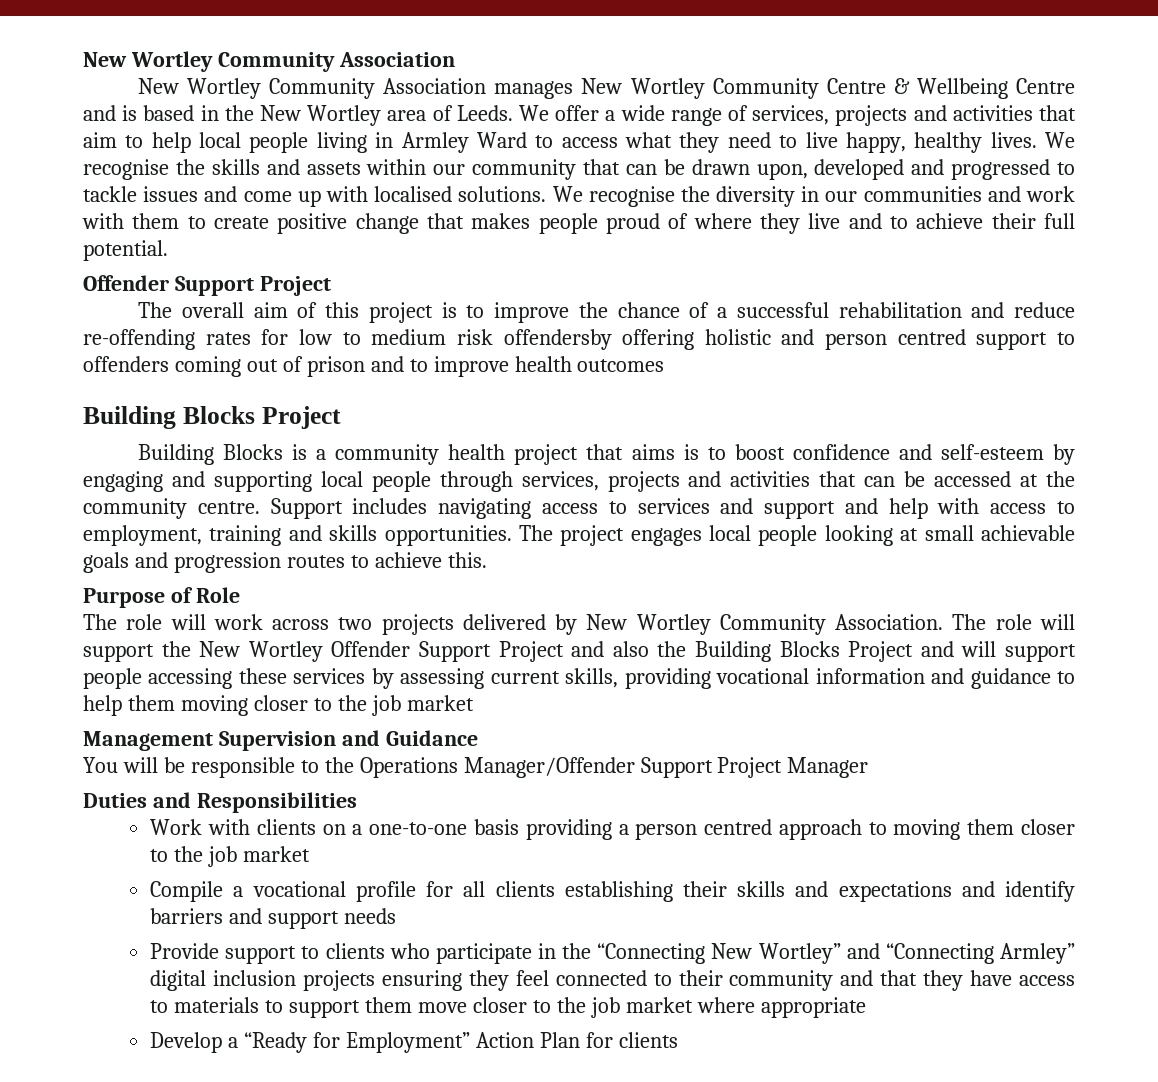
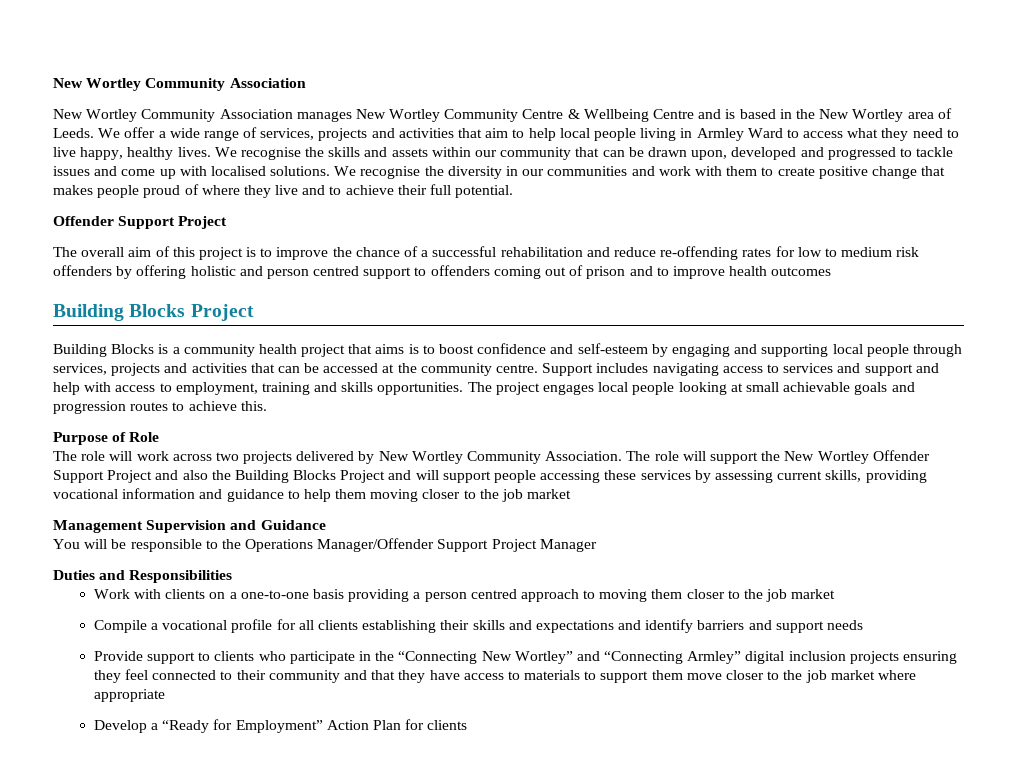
[503,329,612,350] offendersby -> [53,265,133,279] offenders by

